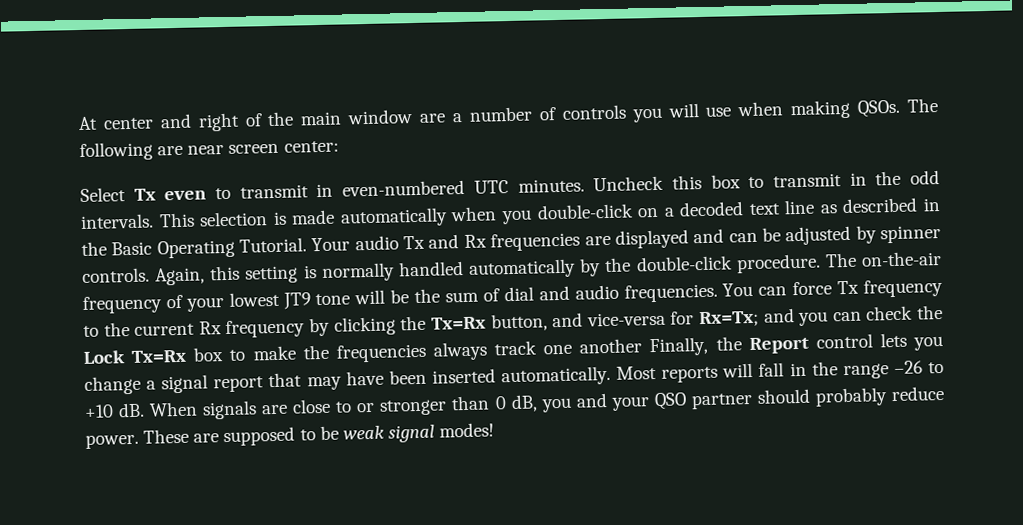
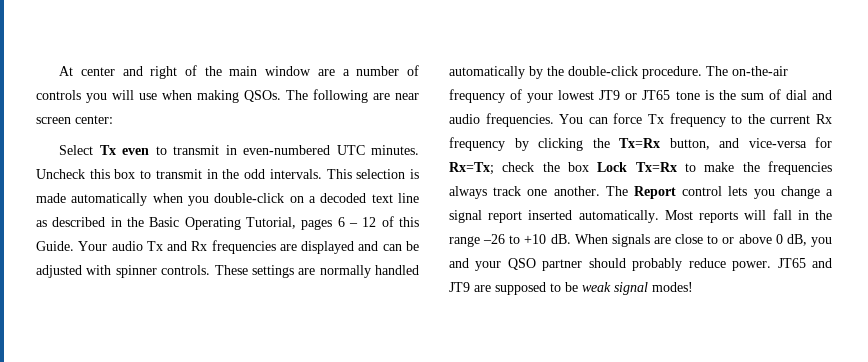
[239,237,308,253] Tutorial. -> [246,216,419,230] [36,241,74,251] Tutorial, pages 6 – 12 of this Guide.
[855,225,877,244] by -> [86,265,112,275] with
[155,265,317,286] Again, this setting is -> [214,265,316,278] These settings are
[315,289,410,306] tone will be -> [625,90,714,100] or JT65 tone is
[763,308,862,327] and you can -> (494, 168) none
(943, 312) none -> [568,162,589,172] box
[193,347,225,362] box -> (677, 167) none
[579,336,742,357] another Finally, the -> [553,186,628,196] another. The
[268,369,427,391] that may have been -> (523, 217) none
[379,395,491,416] stronger than -> [738,234,772,244] above
[143,428,190,444] These -> [777,258,832,268] [449,282,470,292] JT65 and JT9

